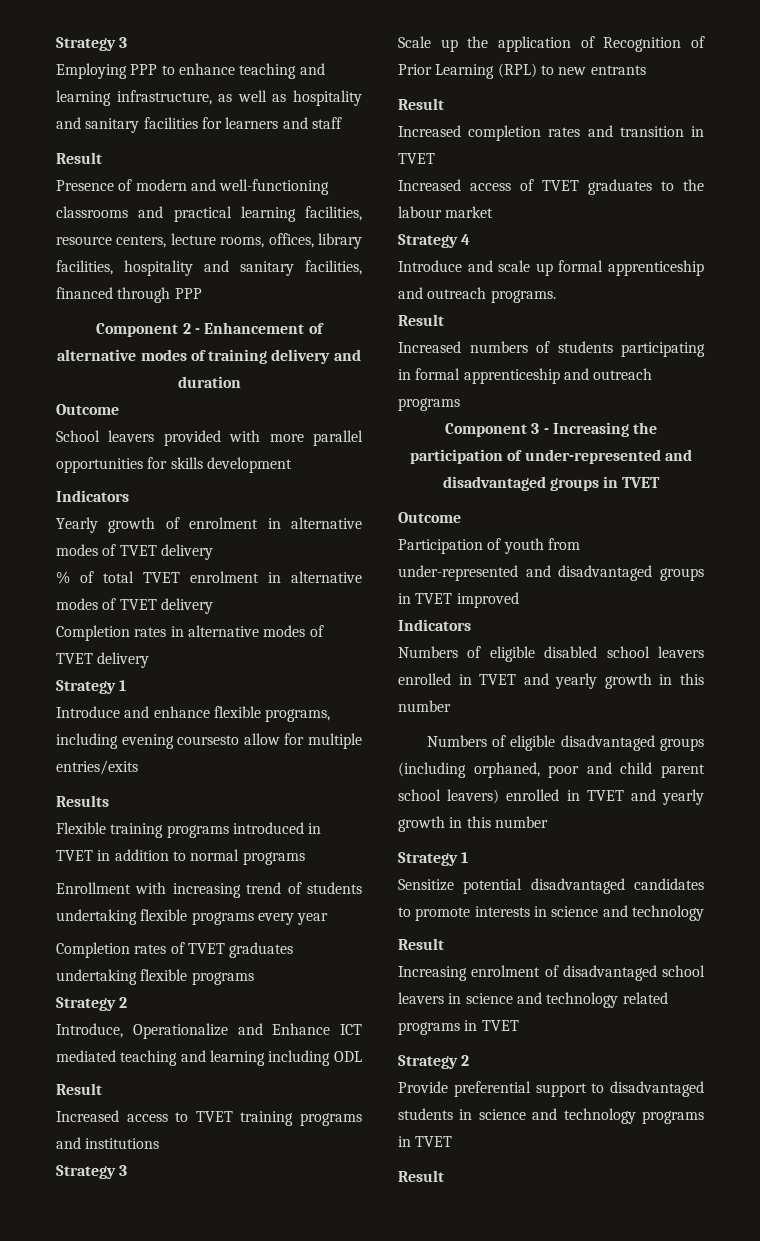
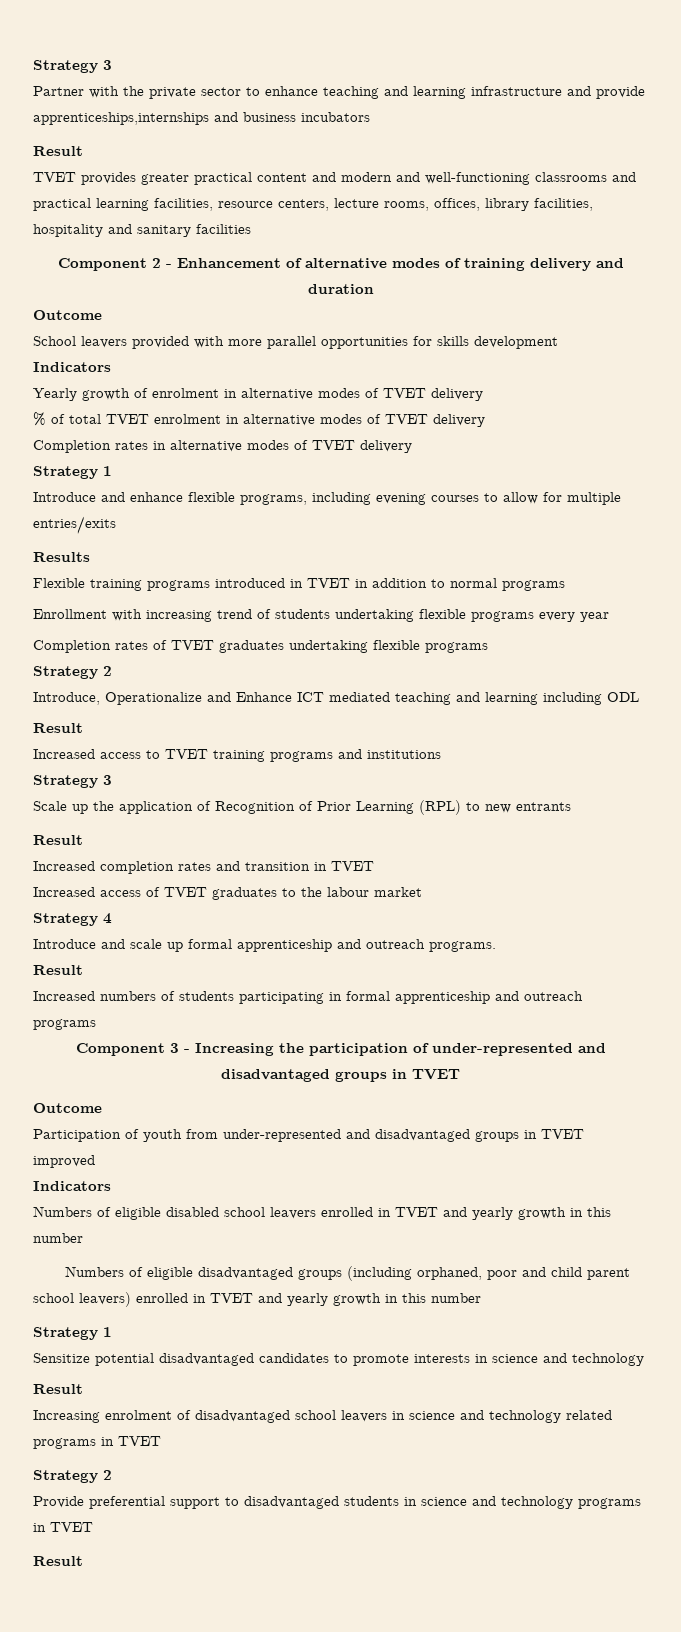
[56,37,128,51] [56,63,158,79] Strategy 3 // Employing PPP -> [33,60,112,73] [33,86,241,99] Strategy 3 // Partner with the private sector
[116,90,362,106] [56,117,342,133] [56,152,102,164] [56,179,133,191] infrastructure, as well as hospitality and sanitary facilities for learners and staff // Result // Presence of -> [471,86,645,99] [33,112,370,125] [33,146,83,156] [33,172,336,185] infrastructure and provide apprenticeships,internships and business incubators // Result // TVET provides greater practical content and
[305,260,362,275] [56,287,202,303] facilities, financed through PPP -> [196,224,251,234] facilities
[177,735,240,745] coursesto -> [431,493,498,502] courses to

